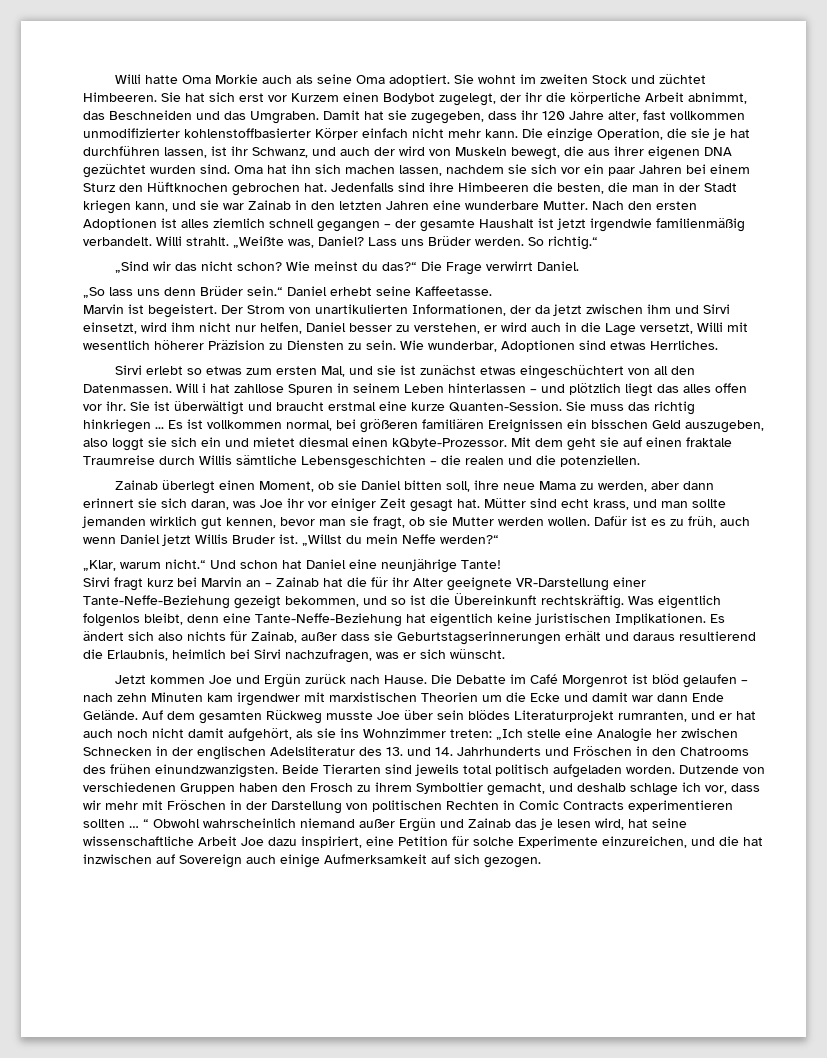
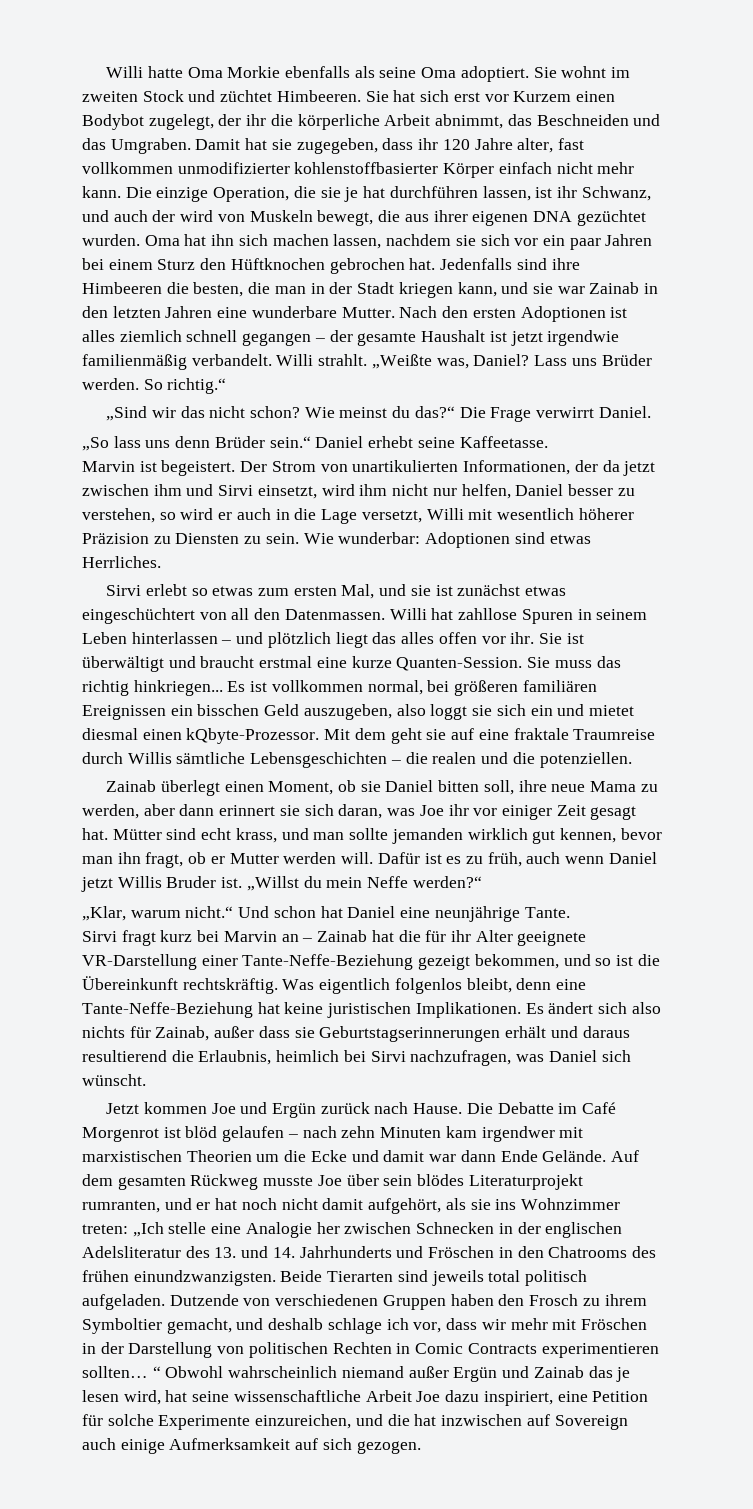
[262,75,293,84] auch -> [284,66,350,78] ebenfalls
[150,164,230,174] wurden sind. -> [82,234,140,246] wurden.
[484,322,527,332] er wird -> [159,508,233,520] so wird er
[428,341,497,352] wunderbar, -> [338,532,421,544] wunderbar:
[176,383,206,393] Will i -> [389,608,427,620] Willi
[83,419,164,433] hinkriegen ... -> [133,680,223,696] hinkriegen...
[646,437,682,447] einen -> [478,729,509,740] eine
[350,516,369,526] sie -> [117,852,141,864] ihn
[429,516,448,526] sie -> [210,856,225,864] er
[548,517,590,526] wollen. -> [341,852,374,864] will.
[461,560,501,569] Tante! -> [524,907,570,918] Tante.
[430,613,493,627] eigentlich -> (280, 1008) none
[403,652,416,659] er -> [548,1050,597,1062] Daniel
[83,729,113,738] auch -> (238, 1204) none
[553,764,675,778] aufgeladen worden. -> [82,1294,165,1310] aufgeladen.
[83,819,139,828] sollten … -> [82,1366,148,1378] sollten…

